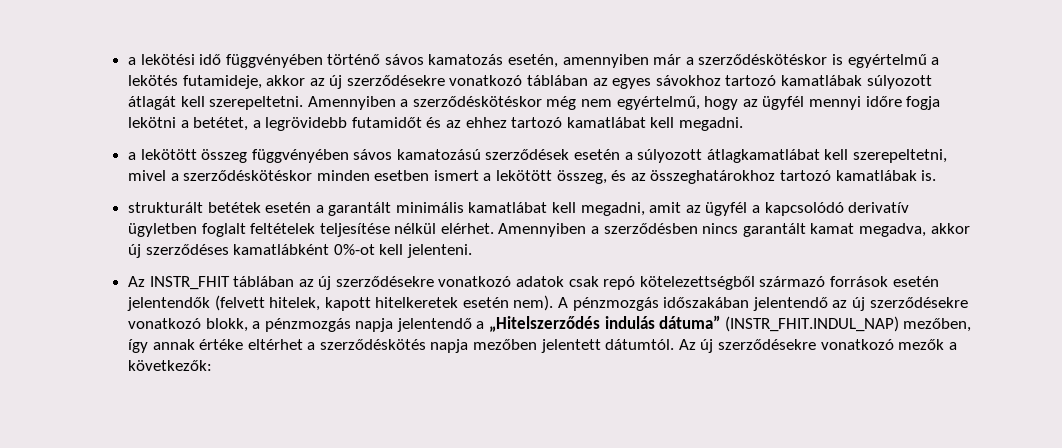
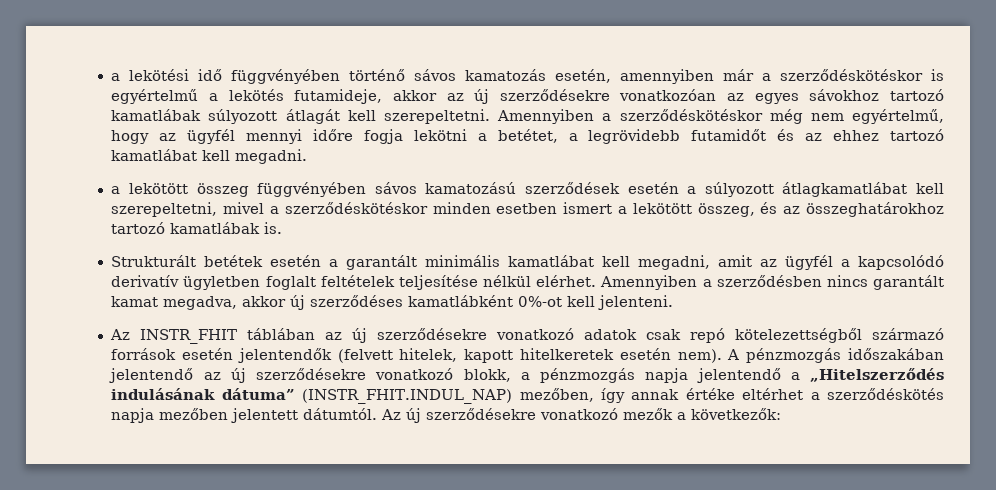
[449,75,589,86] vonatkozó táblában -> [619,89,717,101] vonatkozóan
[127,202,203,213] strukturált -> [111,255,197,267] Strukturált
[604,316,655,329] indulás -> [111,388,216,400] indulásának

